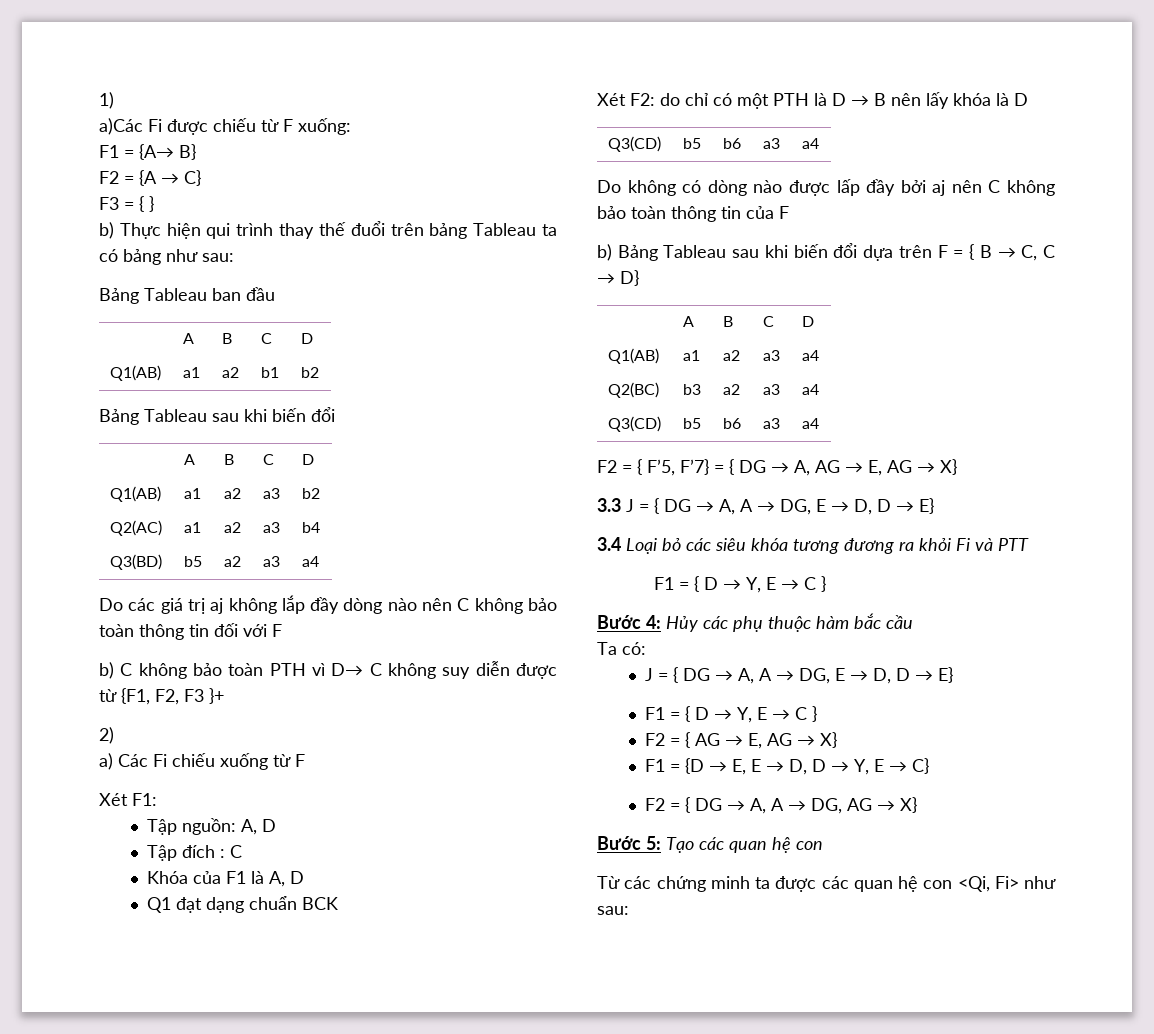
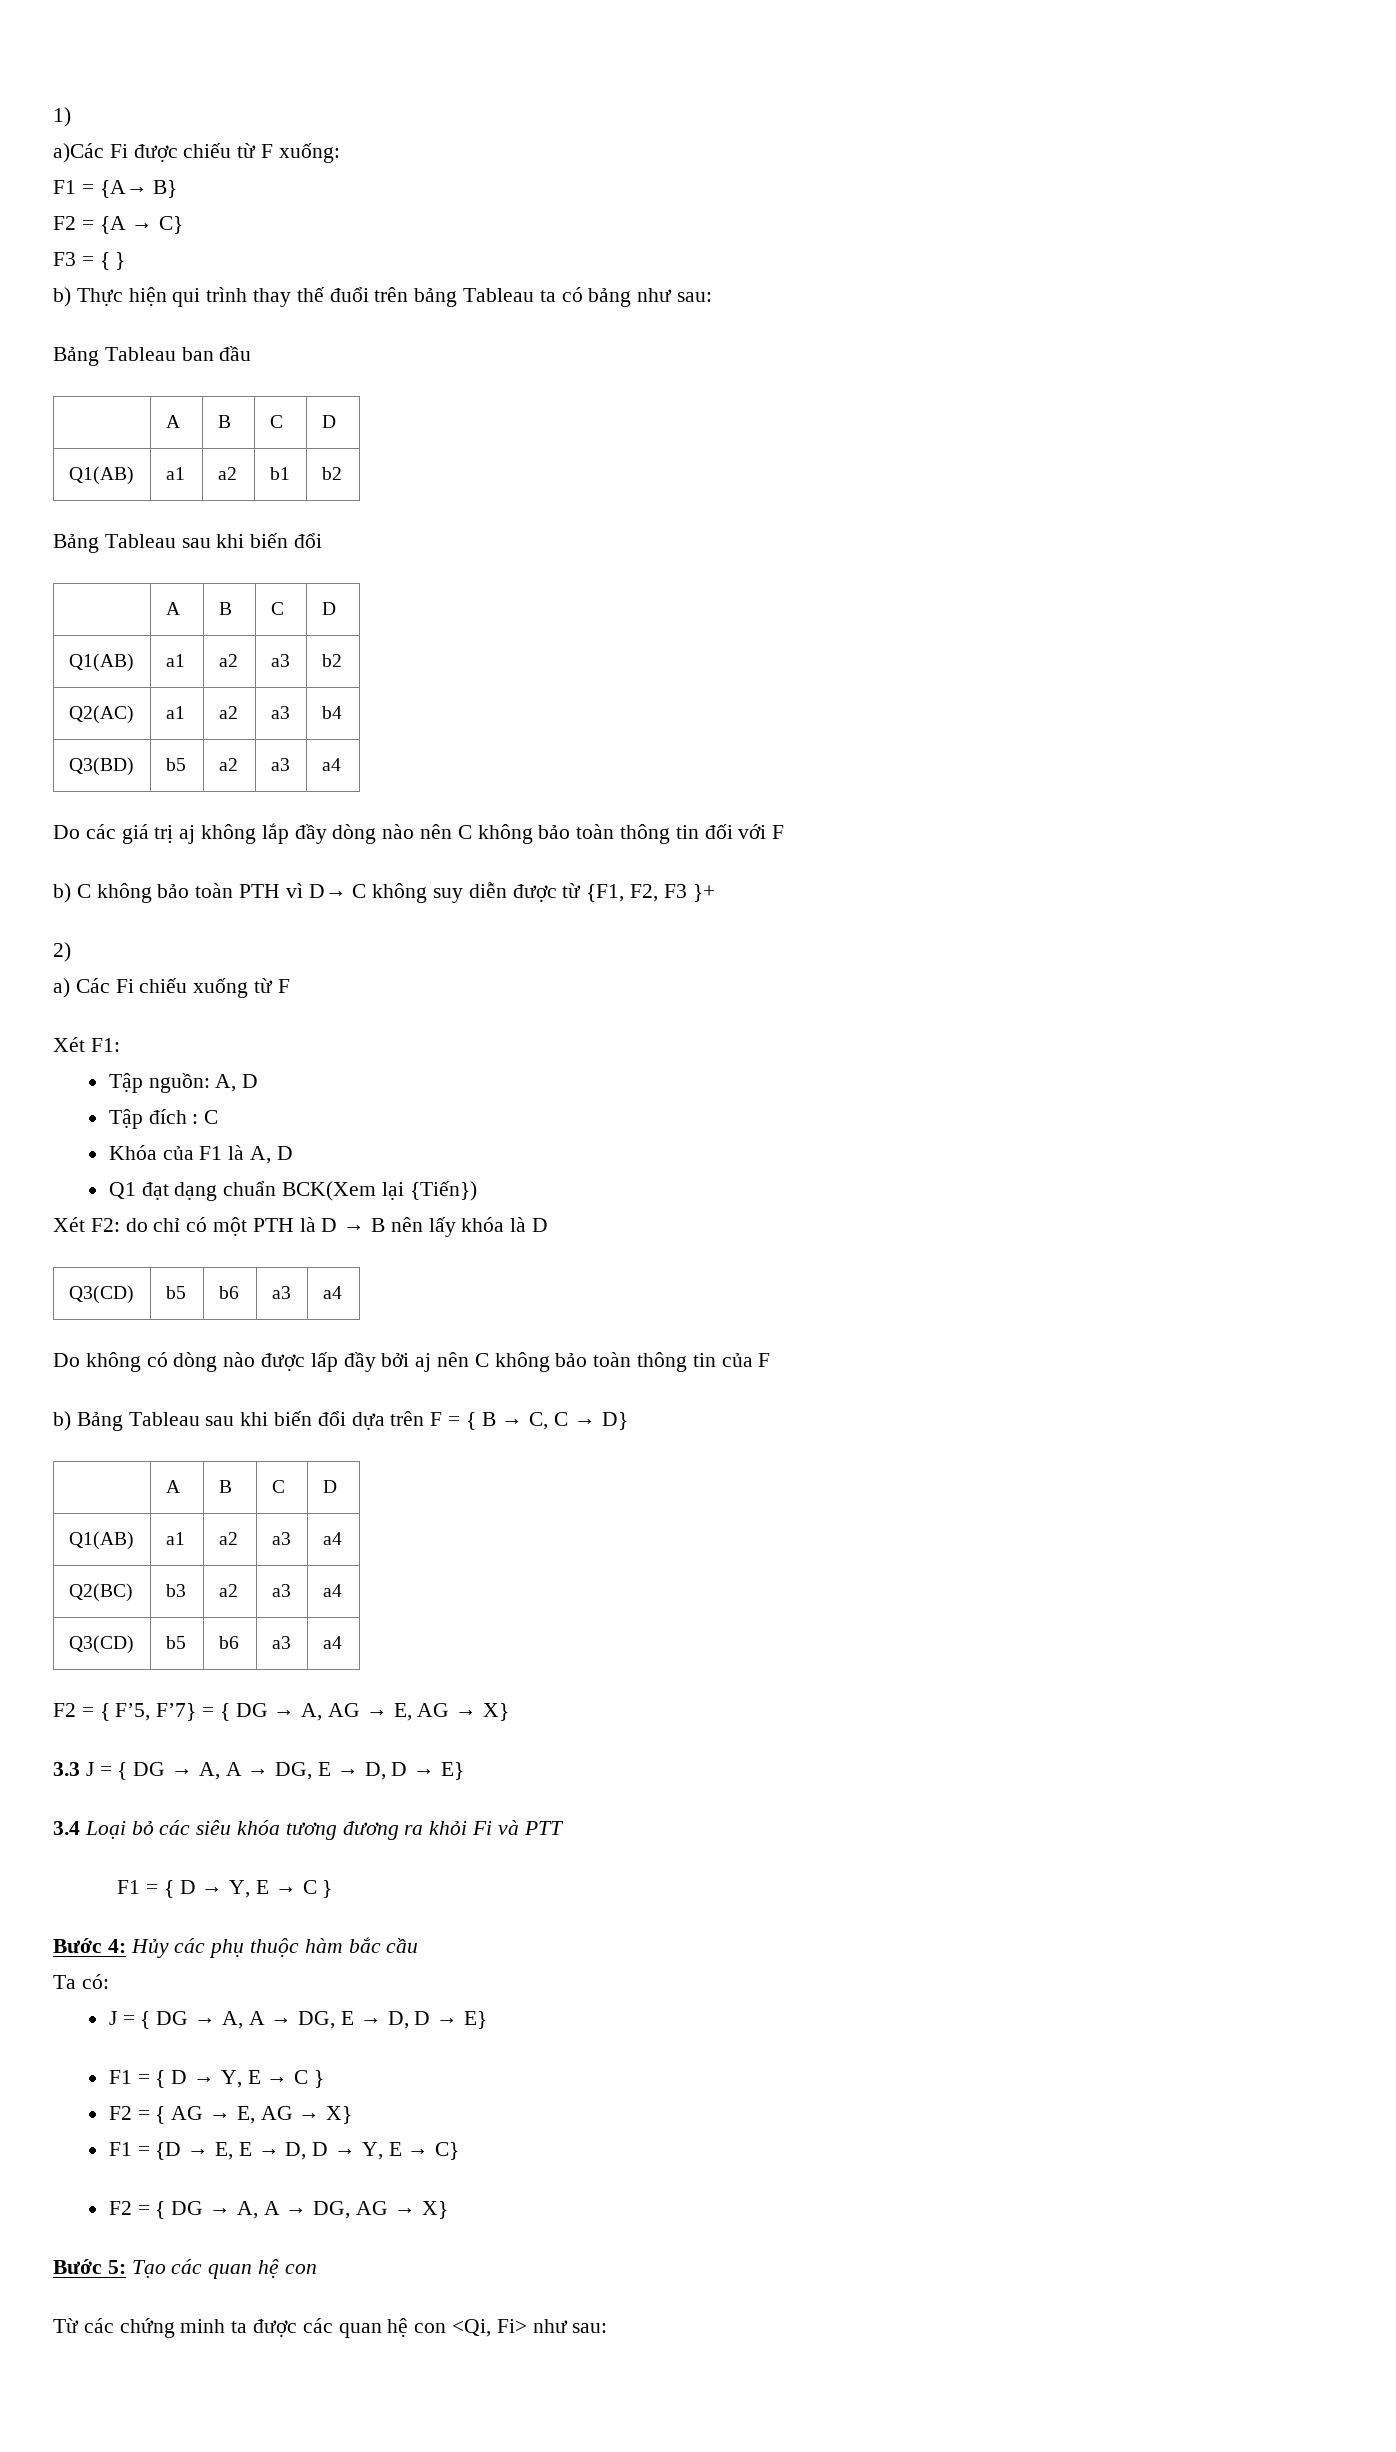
[302,897,339,910] BCK -> [281,1181,477,1201] BCK(Xem lại {Tiến})

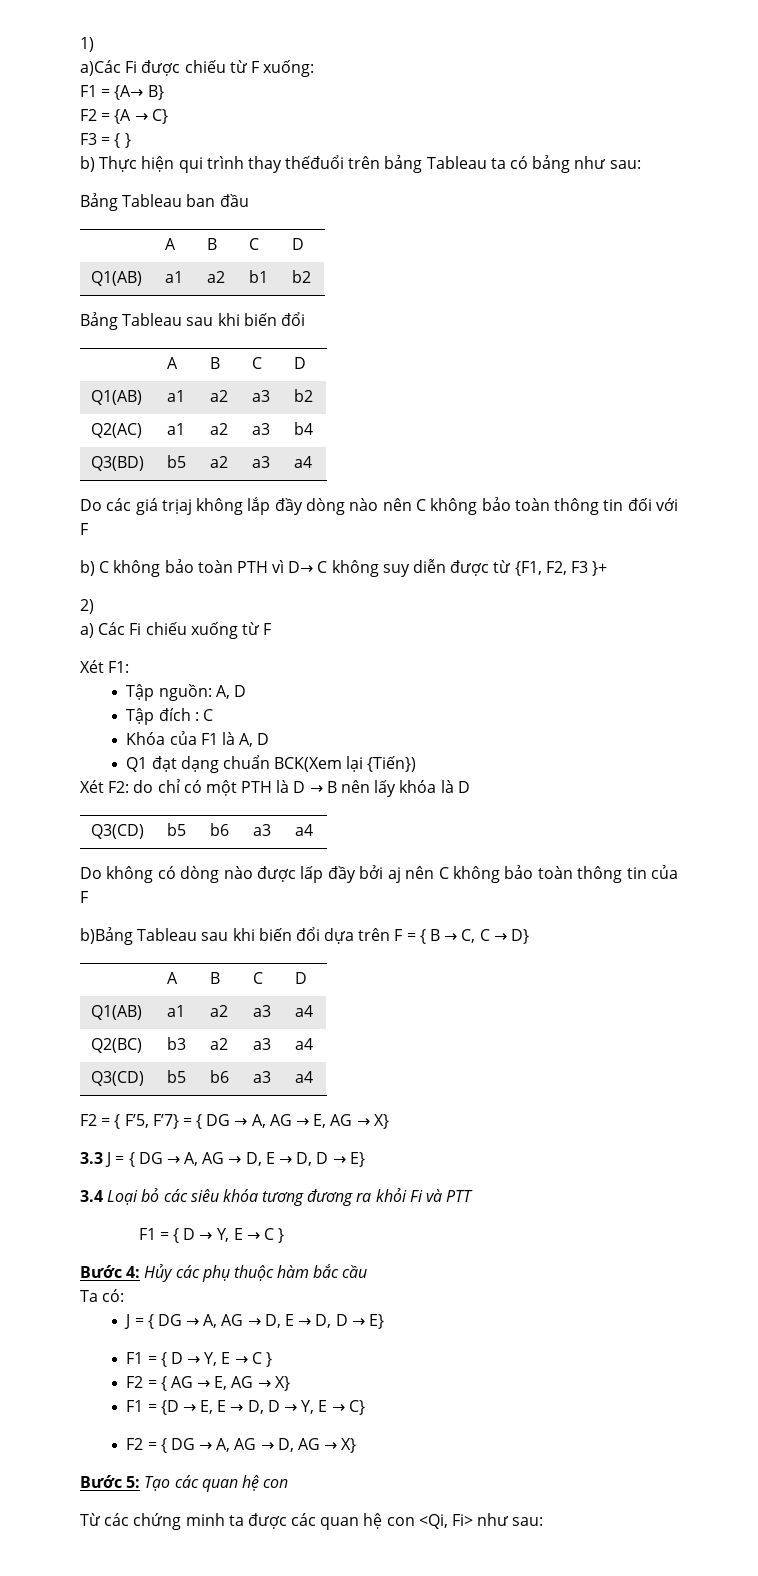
[296,287,369,302] thế đuổi -> [285,155,345,169] thếđuổi
[154,825,196,844] trị aj -> [161,499,192,515] trịaj
[53,1411,123,1431] b) Bảng -> [80,927,133,945] b)Bảng
[225,1762,313,1780] A → DG, -> [202,1152,262,1166] AG → D,
[248,2011,336,2029] A → DG, -> [221,1314,281,1328] AG → D,
[263,2201,351,2219] A → DG, -> [234,1438,294,1452] AG → D,

